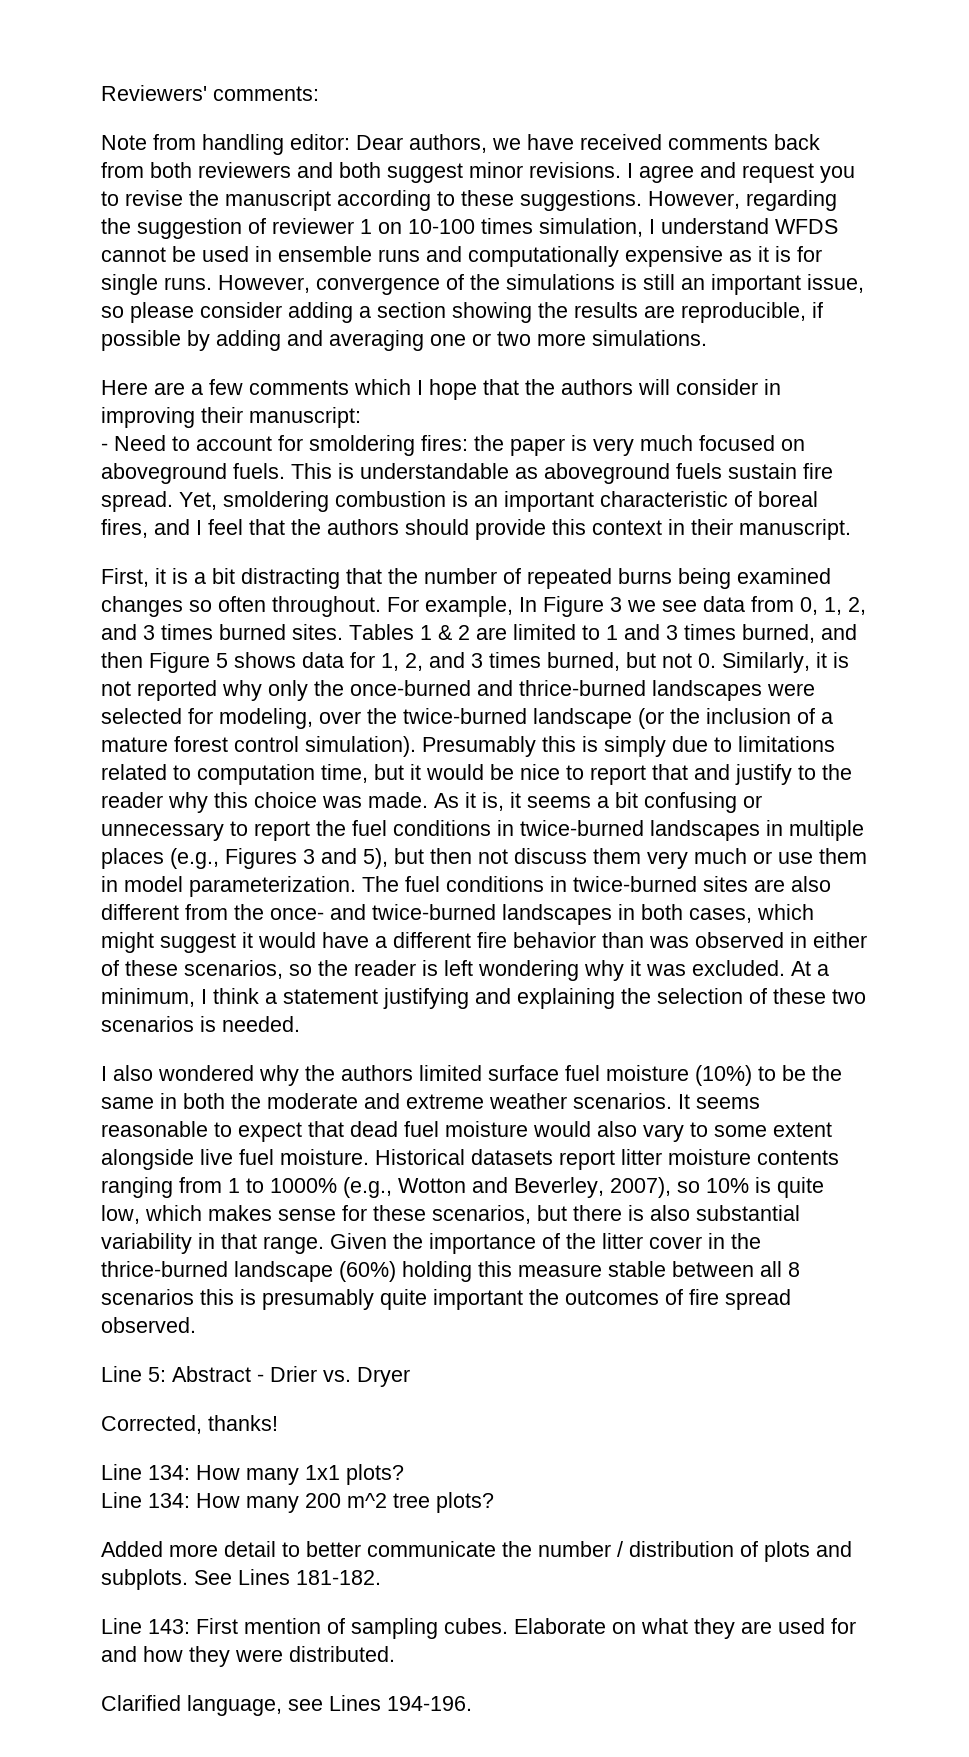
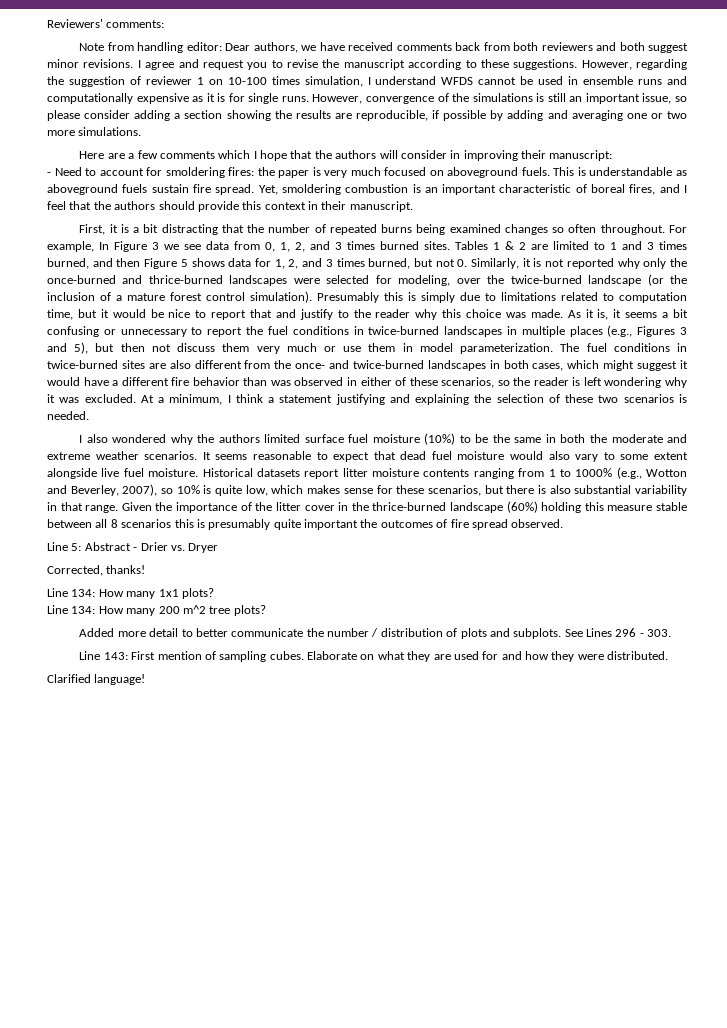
[296,1570,381,1585] 181-182. -> [615,628,672,637] 296 - 303.
[187,1695,472,1716] language, see Lines 194-196. -> [94,674,146,685] language!

